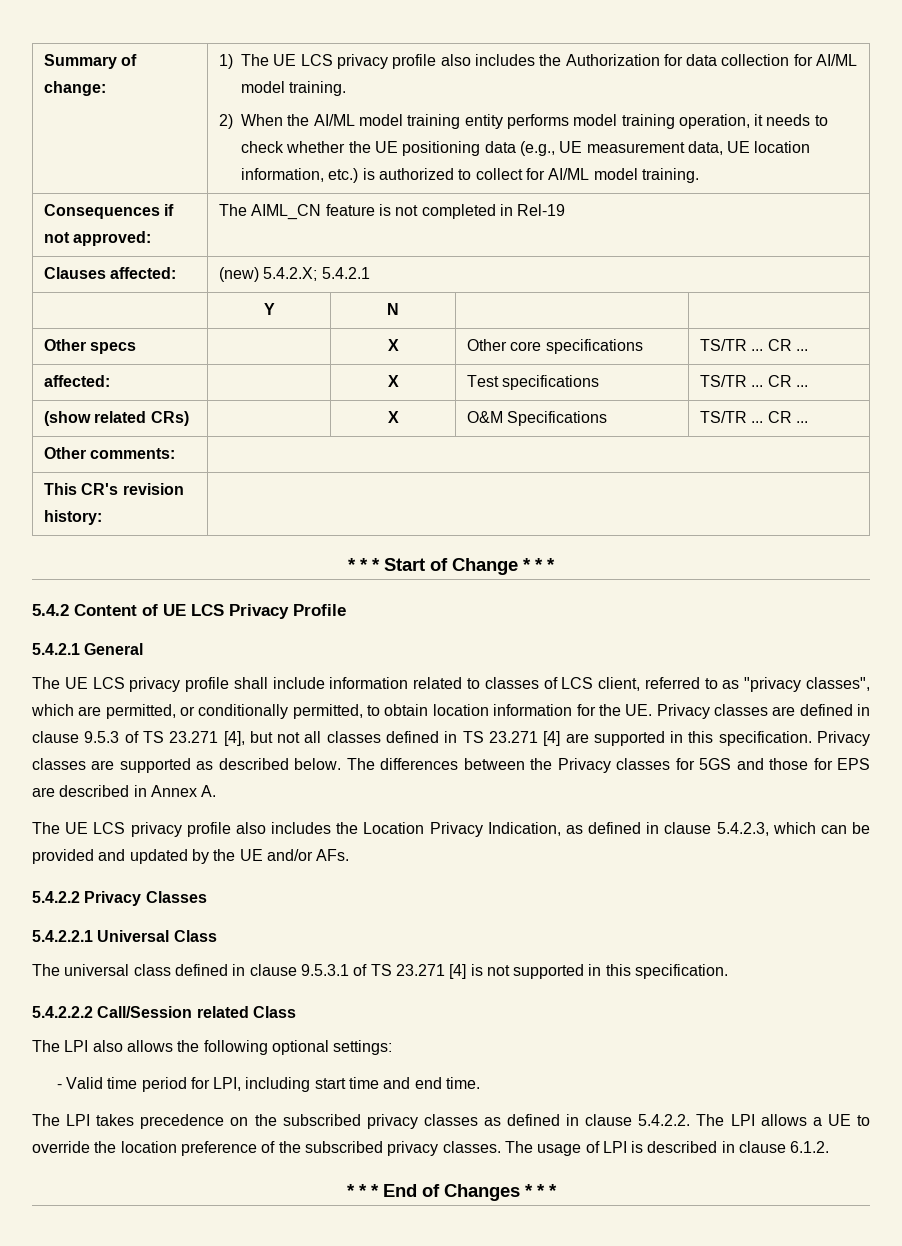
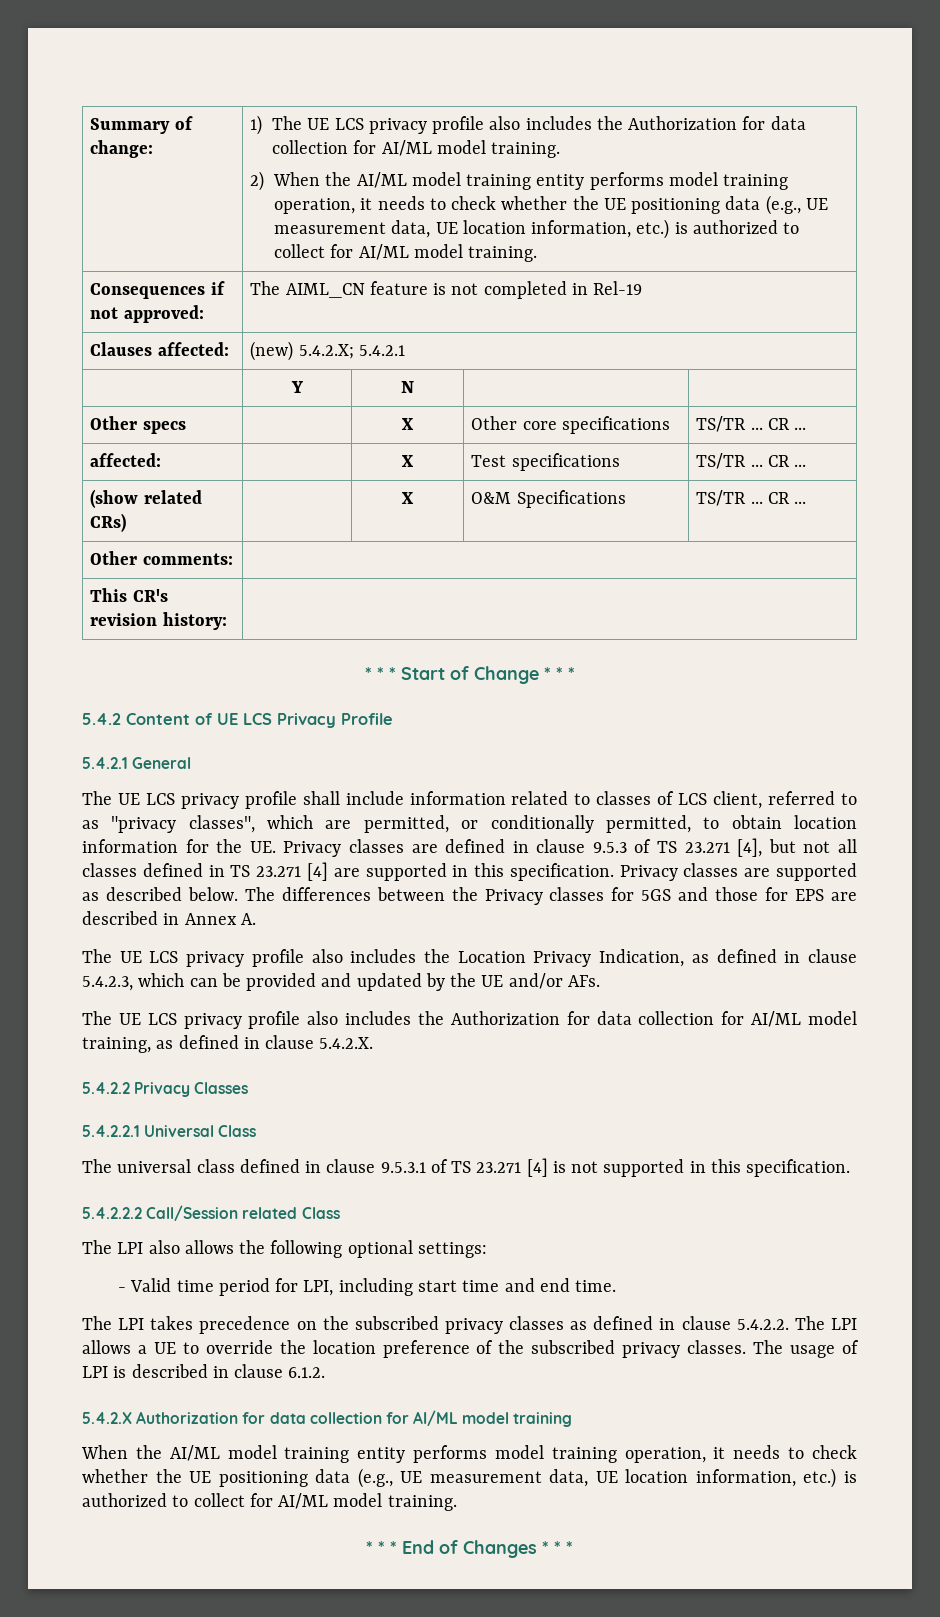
(350, 855) none -> [82,1011,857,1029] [82,1035,374,1053] // The UE LCS privacy profile also includes the Authorization for data collection for AI/ML model training, as defined in clause 5.4.2.X.
(830, 1147) none -> [82,1410,573,1427] [81,1445,857,1463] [82,1468,858,1488] [82,1493,457,1511] // 5.4.2.X Authorization for data collection for AI/ML model training // When the AI/ML model training entity performs model training operation, it needs to check whether the UE positioning data (e.g., UE measurement data, UE location information, etc.) is authorized to collect for AI/ML model training.

